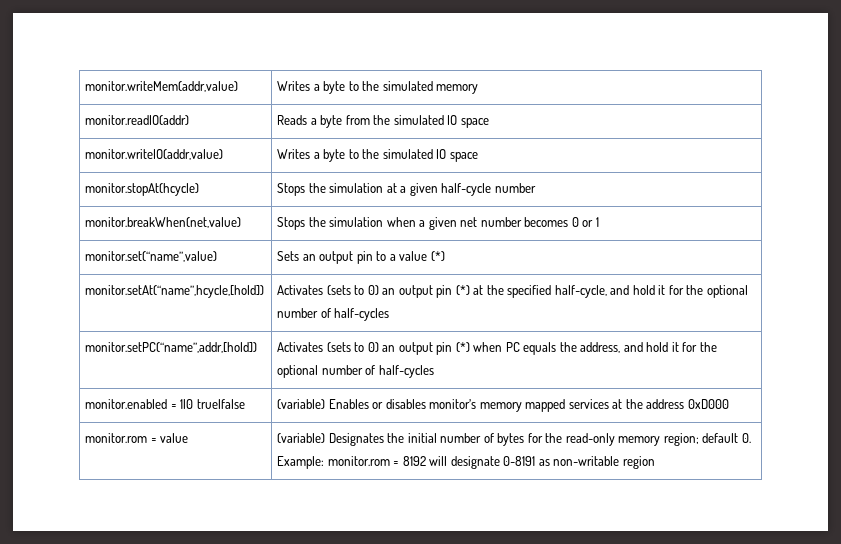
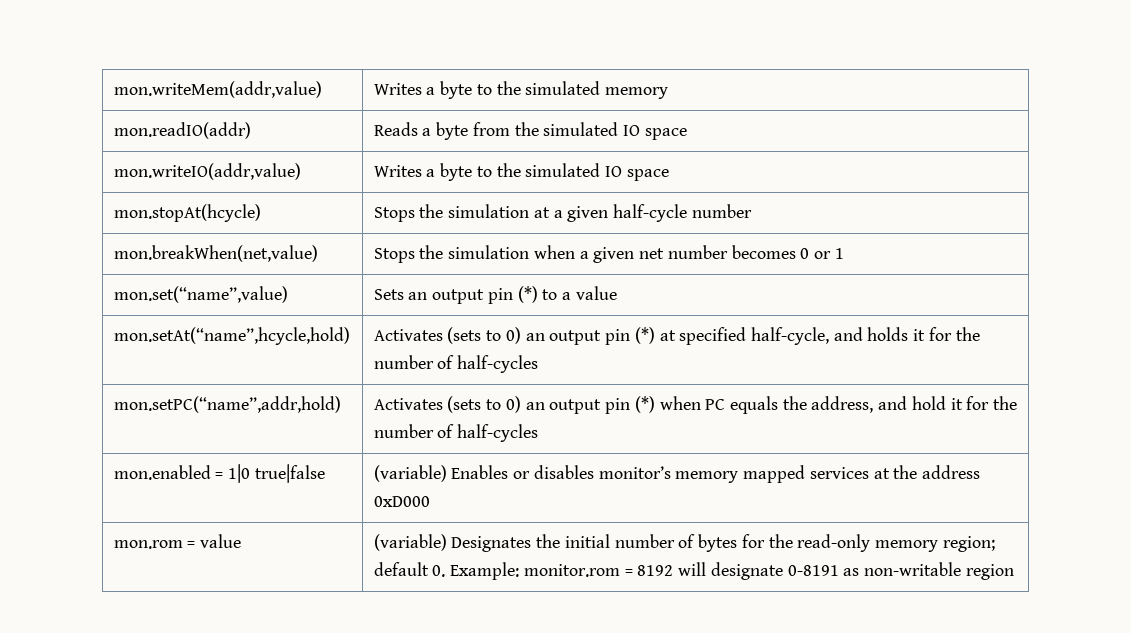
[85,81,239,92] monitor.writeMem(addr,value) -> [113,81,322,98] mon.writeMem(addr,value)
[85,115,190,125] monitor.readIO(addr) -> [113,122,251,139] mon.readIO(addr)
[85,149,224,160] monitor.writeIO(addr,value) -> [113,163,301,180] mon.writeIO(addr,value)
[85,183,200,196] monitor.stopAt(hcycle) -> [113,204,261,222] mon.stopAt(hcycle)
[85,217,242,228] monitor.breakWhen(net,value) -> [113,245,318,262] mon.breakWhen(net,value)
[85,251,218,262] monitor.set(“name”,value) -> [113,286,288,303] mon.set(“name”,value)
(373, 257) none -> [517,286,538,303] (*)
[430,251,445,261] [85,285,265,298] (*) // monitor.setAt(“name”,hcycle,[hold]) -> [113,327,350,345] // mon.setAt(“name”,hcycle,hold)
[486,285,504,295] the -> (676, 335) none
[632,285,748,298] [277,308,390,321] [85,342,258,353] hold it for the optional number of half-cycles // monitor.setPC(“name”,addr,[hold]) -> [867,327,980,341] [373,355,539,373] [113,396,341,413] holds it for the number of half-cycles // mon.setPC(“name”,addr,hold)
[277,365,434,378] [85,399,168,409] optional number of half-cycles // monitor.enabled -> [373,424,539,442] [113,465,211,480] number of half-cycles // mon.enabled
[85,433,148,443] monitor.rom -> [113,540,183,549] mon.rom

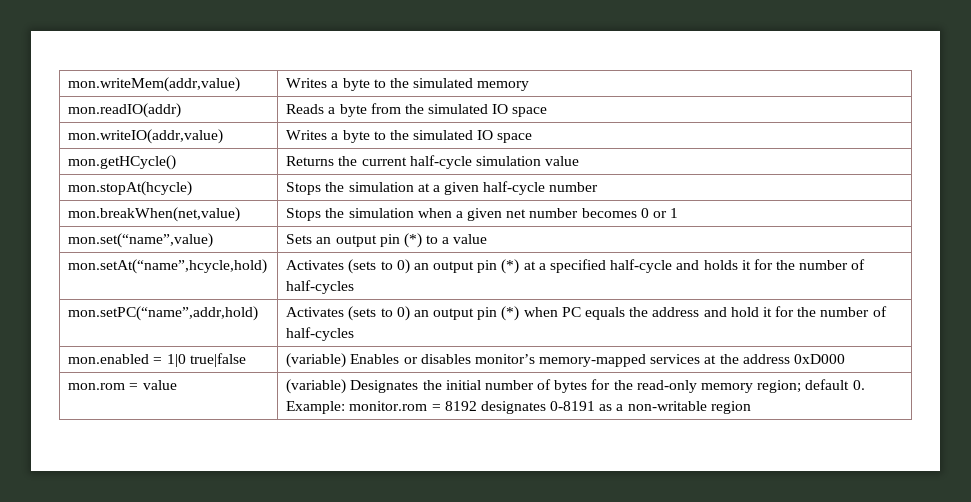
(669, 175) none -> [68,155,177,170] [286,155,580,169] // mon.getHCycle() | Returns the current half-cycle simulation value
[679,327,829,345] specified half-cycle, -> [538,259,673,273] a specified half-cycle
[811,396,874,413] address, -> [652,307,700,317] address
[675,465,806,483] memory mapped -> [539,354,647,367] memory-mapped
[678,562,783,580] will designate -> [480,401,546,414] designates
(860, 572) none -> [616,404,624,411] a

